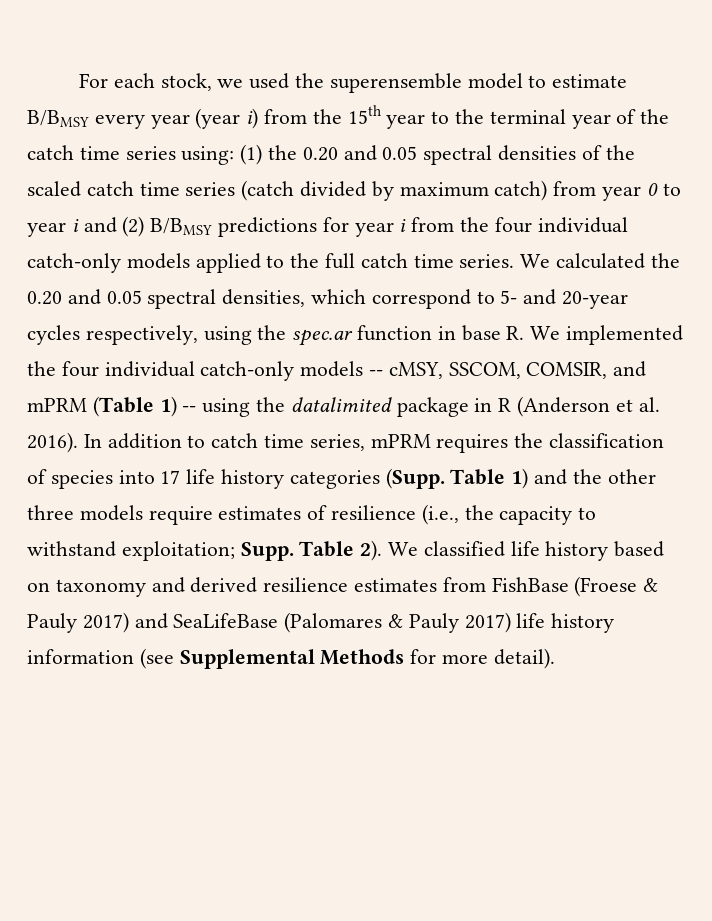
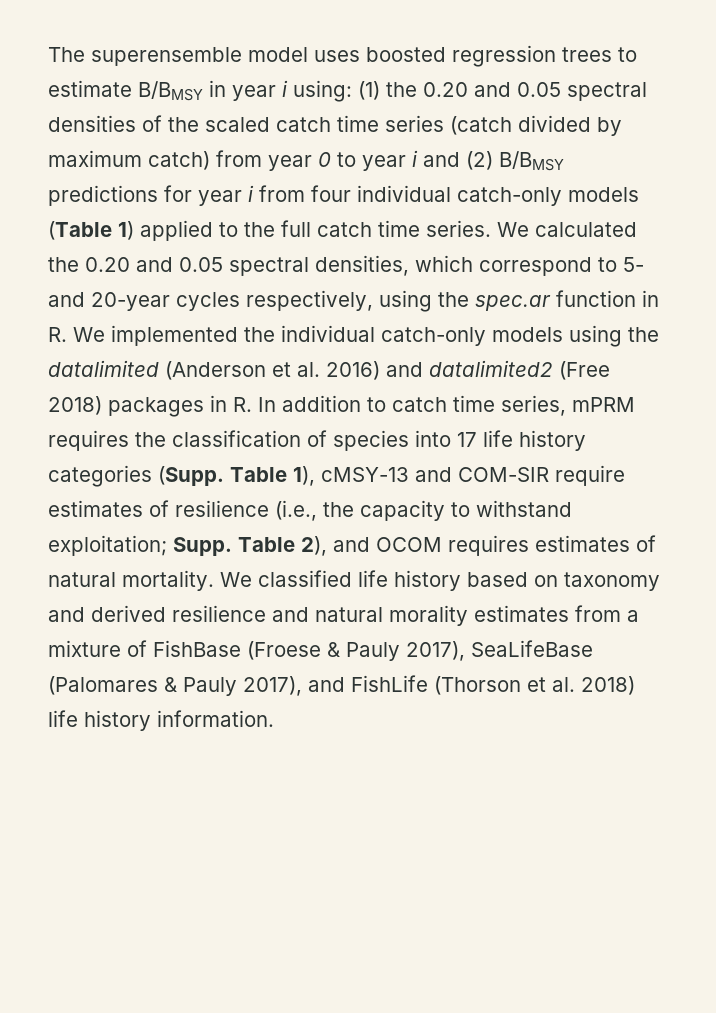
[79,73,628,93] [27,105,670,129] [27,145,176,160] For each stock, we used the superensemble model to estimate B/BMSY every year (year i) from the 15th year to the terminal year of the catch time series -> [48,45,637,67] [48,80,288,101] The superensemble model uses boosted regression trees to estimate B/BMSY in year i
[460,217,628,233] [27,253,190,273] the four individual catch-only models -> [311,185,639,206] [48,221,134,240] four individual catch-only models (Table 1)
[461,325,501,341] base -> (659, 298) none
[61,361,647,381] [27,396,660,417] [27,432,78,453] four individual catch-only models -- cMSY, SSCOM, COMSIR, and mPRM (Table 1) -- using the datalimited package in R (Anderson et al. 2016). -> [281,325,659,347] [48,360,610,380] [48,395,252,417] individual catch-only models using the datalimited (Anderson et al. 2016) and datalimited2 (Free 2018) packages in R.
[511,468,656,489] [27,505,143,521] 1) and the other three models -> [293,466,549,486] 1), cMSY-13 and COM-SIR
[360,540,383,561] 2). -> [301,535,656,556] [48,570,214,591] 2), and OCOM requires estimates of natural mortality.
[354,577,486,592] estimates from -> [272,605,639,626] [48,640,147,657] and natural morality estimates from a mixture of
[82,612,168,633] 2017) and -> [406,641,465,661] 2017),
[464,612,615,633] [27,648,555,669] 2017) life history information (see Supplemental Methods for more detail). -> [243,675,635,696] [48,710,274,731] 2017), and FishLife (Thorson et al. 2018) life history information.

